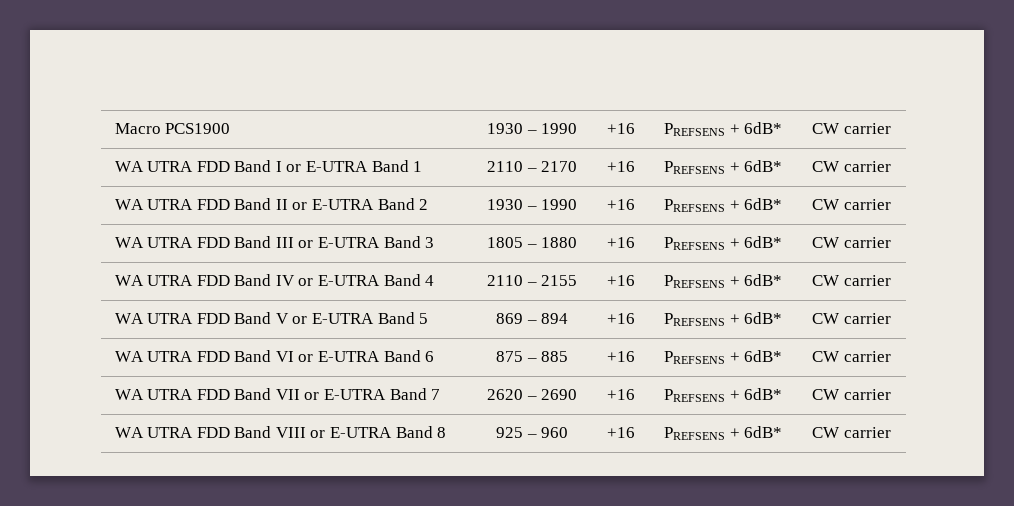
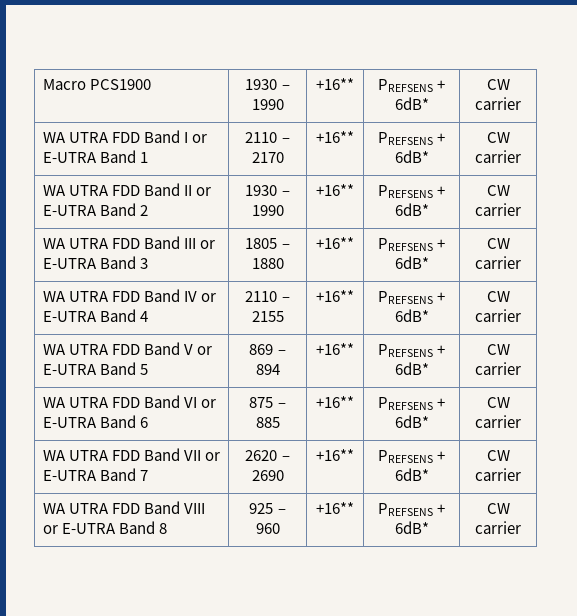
[606,123,635,134] +16 -> [316,78,354,90] +16**
[606,161,635,172] +16 -> [316,131,354,143] +16**
[606,199,635,210] +16 -> [316,184,354,196] +16**
[606,237,635,248] +16 -> [316,237,354,249] +16**
[606,275,635,286] +16 -> [316,290,354,302] +16**
[606,313,635,324] +16 -> [316,343,354,355] +16**
[606,351,635,362] +16 -> [316,396,354,408] +16**
[606,389,635,400] +16 -> [316,449,354,461] +16**
[606,427,635,438] +16 -> [316,502,354,514] +16**

